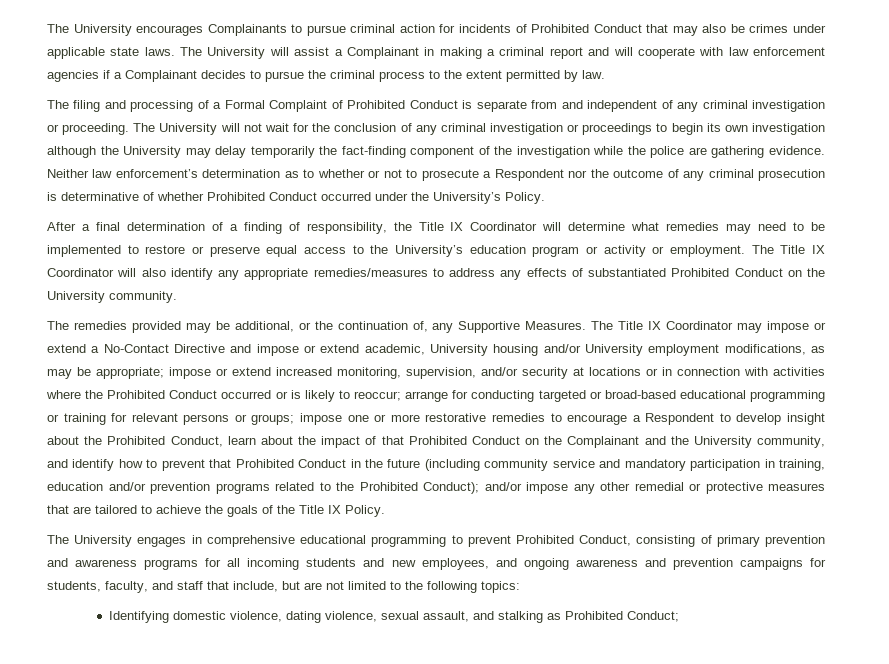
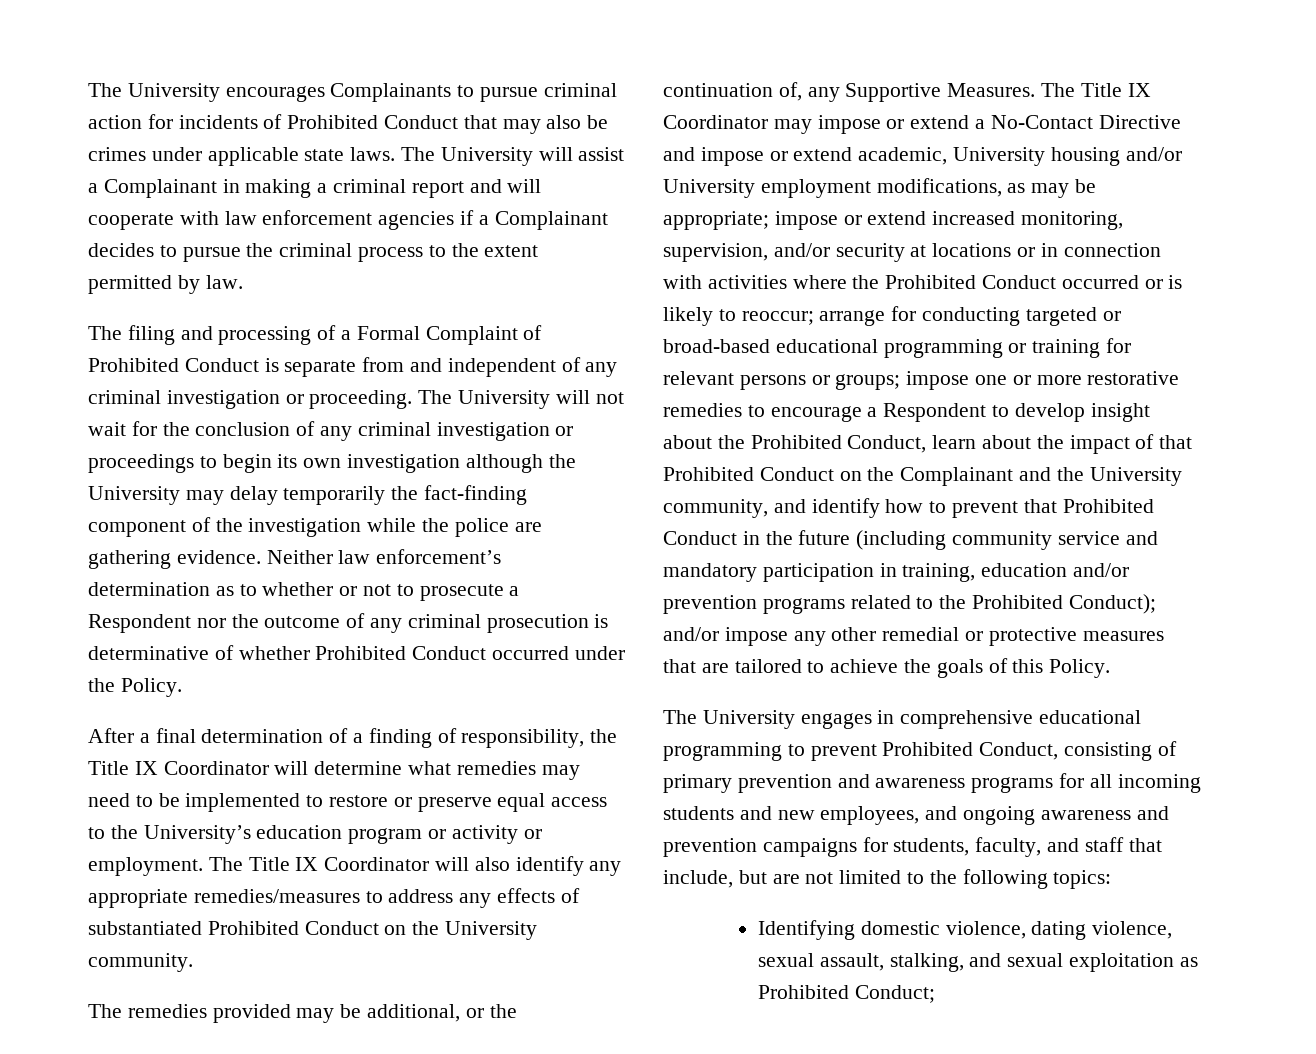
[433,192,501,204] University’s -> (115, 685) none
[277,505,341,514] the Title IX -> [1012,659,1044,673] this
[472,611,543,623] and stalking -> [889,953,1175,972] stalking, and sexual exploitation

